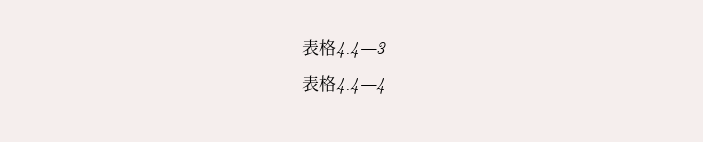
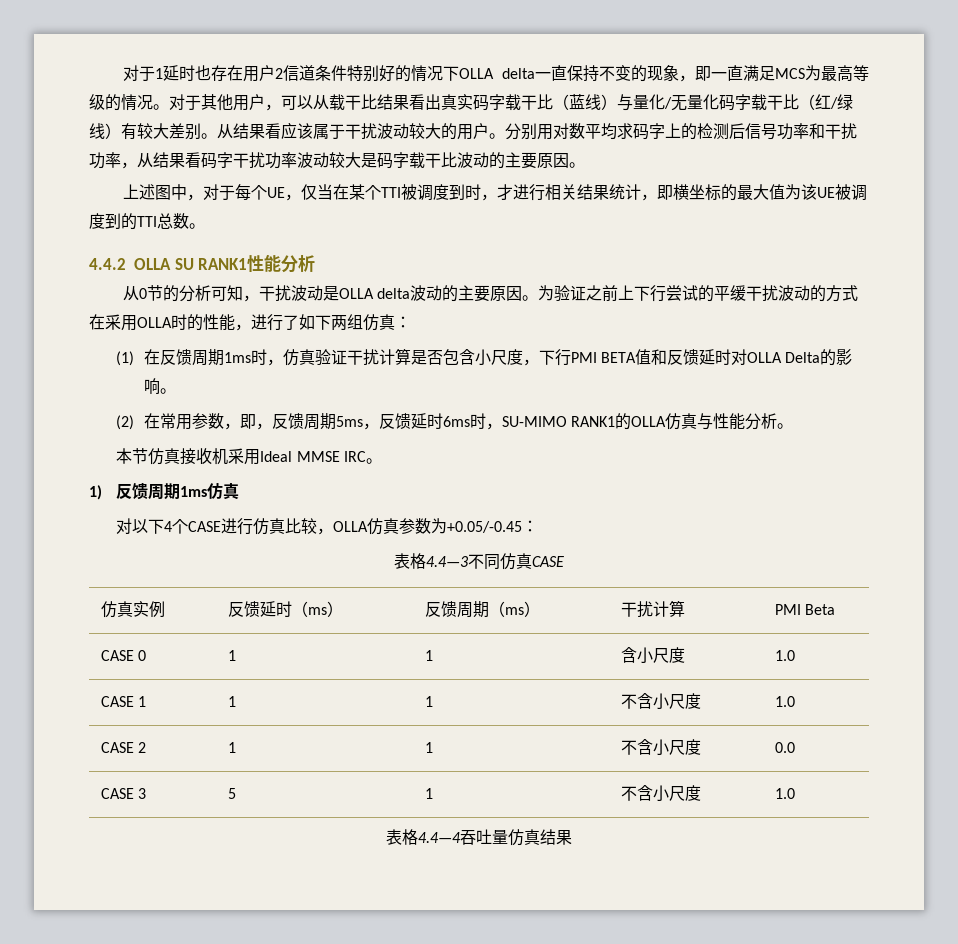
[301,39,386,58] 表格4.4—3 -> [122,65,869,82] [89,94,853,111] [89,122,857,140] [89,152,585,169] [122,184,867,201] [89,213,205,230] [89,254,316,273] [122,285,858,302] [89,314,411,331] [116,348,853,366] [143,378,176,395] [116,413,793,430] [116,448,382,465] [89,483,240,500] [116,518,539,535] [394,553,564,570] [100,601,165,618] [227,601,343,617] [424,601,540,618] [620,600,685,617] [774,604,835,615] [100,650,146,661] [227,650,236,661] [424,650,433,661] [620,647,685,664] [774,650,795,661] [100,696,146,707] [227,696,236,707] [424,696,433,707] [620,693,701,710] [774,696,795,707] [100,742,146,753] [227,742,236,753] [424,742,433,753] [620,739,701,756] [774,742,795,753] [100,788,146,799] [227,788,236,799] [424,788,433,799] [620,785,701,802] [774,788,795,799] 对于1延时也存在用户2信道条件特别好的情况下OLLA delta一直保持不变的现象，即一直满足MCS为最高等级的情况。对于其他用户，可以从载干比结果看出真实码字载干比（蓝线）与量化/无量化码字载干比（红/绿线）有较大差别。从结果看应该属于干扰波动较大的用户。分别用对数平均求码字上的检测后信号功率和干扰功率，从结果看码字干扰功率波动较大是码字载干比波动的主要原因。 // 上述图中，对于每个UE，仅当在某个TTI被调度到时，才进行相关结果统计，即横坐标的最大值为该UE被调度到的TTI总数。 // 4.4.2 OLLA SU RANK1性能分析 // 从0节的分析可知，干扰波动是OLLA delta波动的主要原因。为验证之前上下行尝试的平缓干扰波动的方式在采用OLLA时的性能，进行了如下两组仿真： // (1)在反馈周期1ms时，仿真验证干扰计算是否包含小尺度，下行PMI BETA值和反馈延时对OLLA Delta的影响。 // (2)在常用参数，即，反馈周期5ms，反馈延时6ms时，SU-MIMO RANK1的OLLA仿真与性能分析。 // 本节仿真接收机采用Ideal MMSE IRC。 // 1)反馈周期1ms仿真 // 对以下4个CASE进行仿真比较，OLLA仿真参数为+0.05/-0.45： // 表格4.4—3不同仿真CASE // 仿真实例 | 反馈延时（ms） | 反馈周期（ms） | 干扰计算 | PMI Beta // CASE 0 | 1 | 1 | 含小尺度 | 1.0 // CASE 1 | 1 | 1 | 不含小尺度 | 1.0 // CASE 2 | 1 | 1 | 不含小尺度 | 0.0 // CASE 3 | 5 | 1 | 不含小尺度 | 1.0
(385, 86) none -> [460,829,572,846] 吞吐量仿真结果

